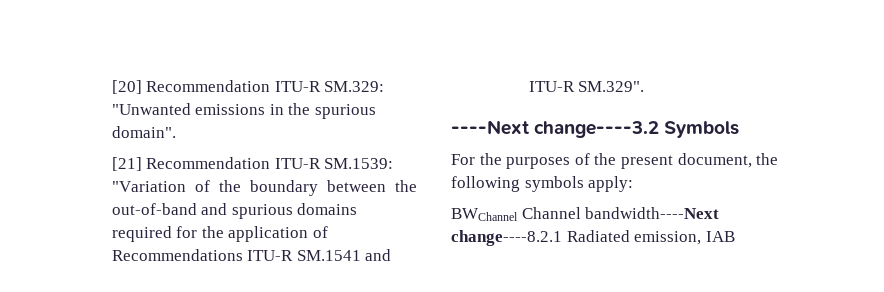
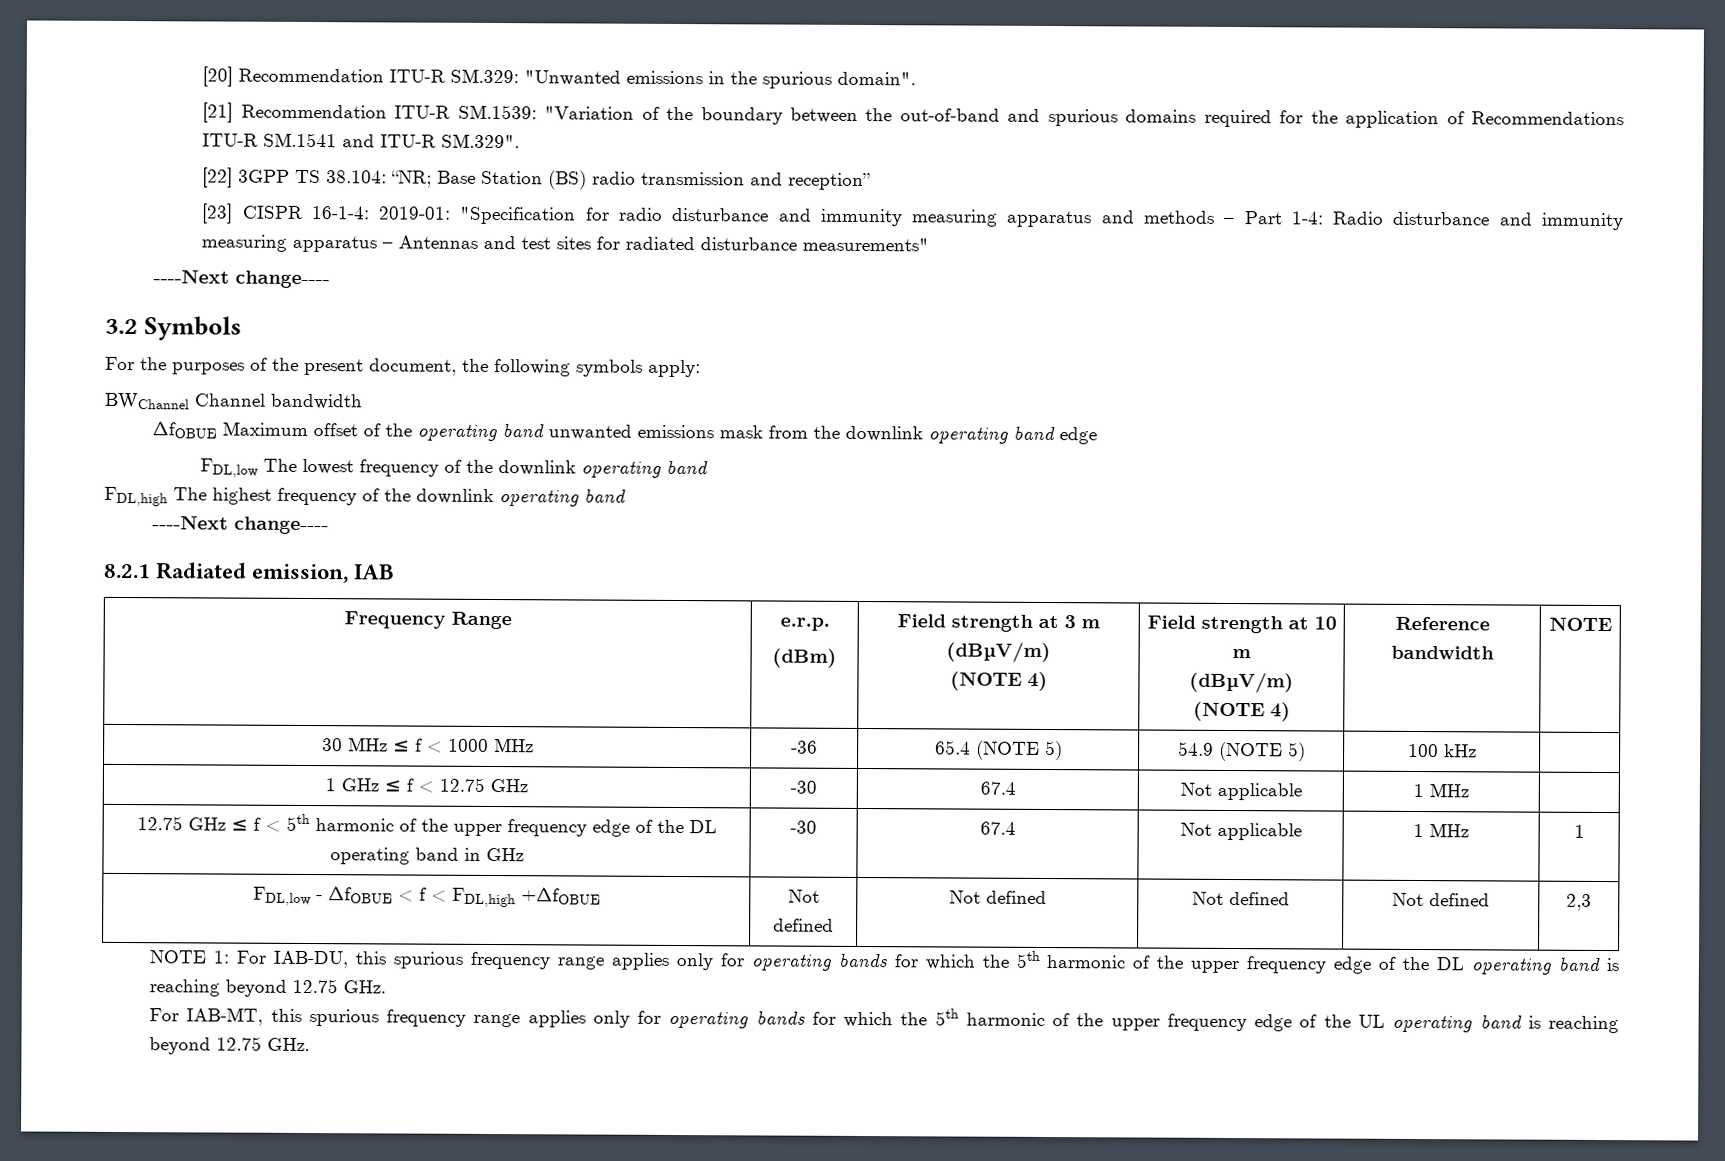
[451,120,660,138] // ----Next change----3.2 -> [202,167,872,191] [201,203,1624,231] [201,234,930,253] [153,270,331,289] [105,318,138,335] // [22] 3GPP TS 38.104: “NR; Base Station (BS) radio transmission and reception” // [23] CISPR 16-1-4: 2019-01: "Specification for radio disturbance and immunity measuring apparatus and methods – Part 1-4: Radio disturbance and immunity measuring apparatus – Antennas and test sites for radiated disturbance measurements" // ----Next change---- // 3.2
[585,207,720,219] [451,230,735,246] bandwidth----Next change----8.2.1 Radiated emission, IAB -> [270,393,363,410] [152,420,1098,445] [200,458,709,478] [104,486,626,507] [152,516,330,535] [104,562,396,584] [343,611,512,630] [779,617,830,631] [772,648,837,668] [897,614,1100,632] [946,641,1051,664] [949,671,1048,692] [1146,615,1337,634] [1232,649,1251,659] [1189,671,1294,694] [1192,701,1291,722] [1394,616,1490,631] [1390,645,1494,660] [1548,617,1612,632] [321,737,534,753] [791,740,818,754] [934,740,1063,761] [1177,741,1306,762] [1407,743,1477,758] [325,777,528,793] [790,780,817,794] [979,781,1016,795] [1179,782,1302,801] [1413,783,1469,798] [136,813,717,837] [329,847,524,865] [790,820,817,834] [979,821,1016,835] [1179,822,1302,841] [1413,823,1469,838] [1573,824,1585,838] [252,885,601,908] [787,889,820,903] [773,918,834,932] [948,890,1047,904] [1191,891,1290,906] [1392,892,1490,907] [1566,893,1592,911] [149,950,1620,975] [149,978,387,997] [149,1007,1620,1034] [149,1036,311,1055] bandwidth // ΔfOBUE Maximum offset of the operating band unwanted emissions mask from the downlink operating band edge // FDL,low The lowest frequency of the downlink operating band // FDL,high The highest frequency of the downlink operating band // ----Next change---- // 8.2.1 Radiated emission, IAB // Frequency Range | e.r.p. // (dBm) | Field strength at 3 m (dBµV/m) // (NOTE 4) | Field strength at 10 m // (dBµV/m) // (NOTE 4) | Reference bandwidth | NOTE // 30 MHz ≤ f < 1000 MHz | -36 | 65.4 (NOTE 5) | 54.9 (NOTE 5) | 100 kHz | // 1 GHz ≤ f < 12.75 GHz | -30 | 67.4 | Not applicable | 1 MHz | // 12.75 GHz ≤ f < 5th harmonic of the upper frequency edge of the DL operating band in GHz | -30 | 67.4 | Not applicable | 1 MHz | 1 // FDL,low - ΔfOBUE < f < FDL,high +ΔfOBUE | Not defined | Not defined | Not defined | Not defined | 2,3 // NOTE 1: For IAB-DU, this spurious frequency range applies only for operating bands for which the 5th harmonic of the upper frequency edge of the DL operating band is reaching beyond 12.75 GHz. // For IAB-MT, this spurious frequency range applies only for operating bands for which the 5th harmonic of the upper frequency edge of the UL operating band is reaching beyond 12.75 GHz.

